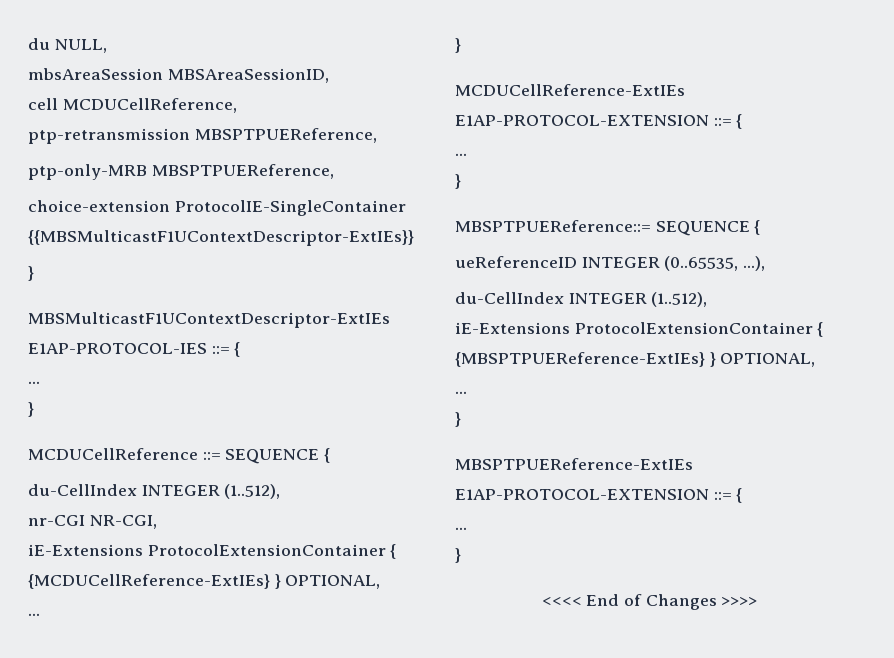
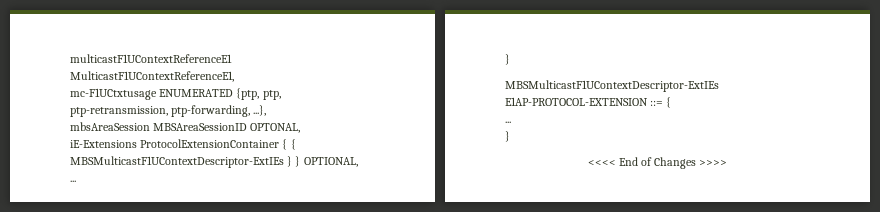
[28,38,107,53] [28,68,329,83] [28,98,237,113] [28,128,377,144] [28,164,334,180] [28,200,406,216] [28,230,414,246] [28,266,34,281] [28,312,390,328] [28,342,241,357] [28,381,40,384] [28,402,34,417] [28,448,331,464] [28,484,281,499] [28,515,157,529] [28,544,397,559] [28,574,381,589] [28,613,40,616] [455,38,461,53] [455,84,685,96] [455,114,743,129] [455,153,467,156] [455,174,461,189] [455,220,761,236] [455,256,766,271] [455,292,708,307] [455,322,824,337] [455,352,816,367] [455,391,467,394] [455,412,461,427] [455,458,693,470] du NULL, // mbsAreaSession MBSAreaSessionID, // cell MCDUCellReference, // ptp-retransmission MBSPTPUEReference, // ptp-only-MRB MBSPTPUEReference, // choice-extension ProtocolIE-SingleContainer {{MBSMulticastF1UContextDescriptor-ExtIEs}} // } // MBSMulticastF1UContextDescriptor-ExtIEs E1AP-PROTOCOL-IES ::= { // ... // } // MCDUCellReference ::= SEQUENCE { // du-CellIndex INTEGER (1..512), // nr-CGI NR-CGI, // iE-Extensions ProtocolExtensionContainer { {MCDUCellReference-ExtIEs} } OPTIONAL, // ... // } // MCDUCellReference-ExtIEs E1AP-PROTOCOL-EXTENSION ::= { // ... // } // MBSPTPUEReference::= SEQUENCE { // ueReferenceID INTEGER (0..65535, ...), // du-CellIndex INTEGER (1..512), // iE-Extensions ProtocolExtensionContainer { {MBSPTPUEReference-ExtIEs} } OPTIONAL, // ... // } // MBSPTPUEReference-ExtIEs -> [70,54,232,63] [70,71,234,82] [70,88,281,100] [70,105,267,117] [70,122,301,133] [70,139,296,150] [70,156,358,168] [70,180,76,182] [505,54,510,65] [505,80,719,92] multicastF1UContextReferenceE1 MulticastF1UContextReferenceE1, // mc-F1UCtxtusage ENUMERATED {ptp, ptp, ptp-retransmission, ptp-forwarding, ...}, // mbsAreaSession MBSAreaSessionID OPTONAL, // iE-Extensions ProtocolExtensionContainer { { MBSMulticastF1UContextDescriptor-ExtIEs } } OPTIONAL, // ... // } // MBSMulticastF1UContextDescriptor-ExtIEs

